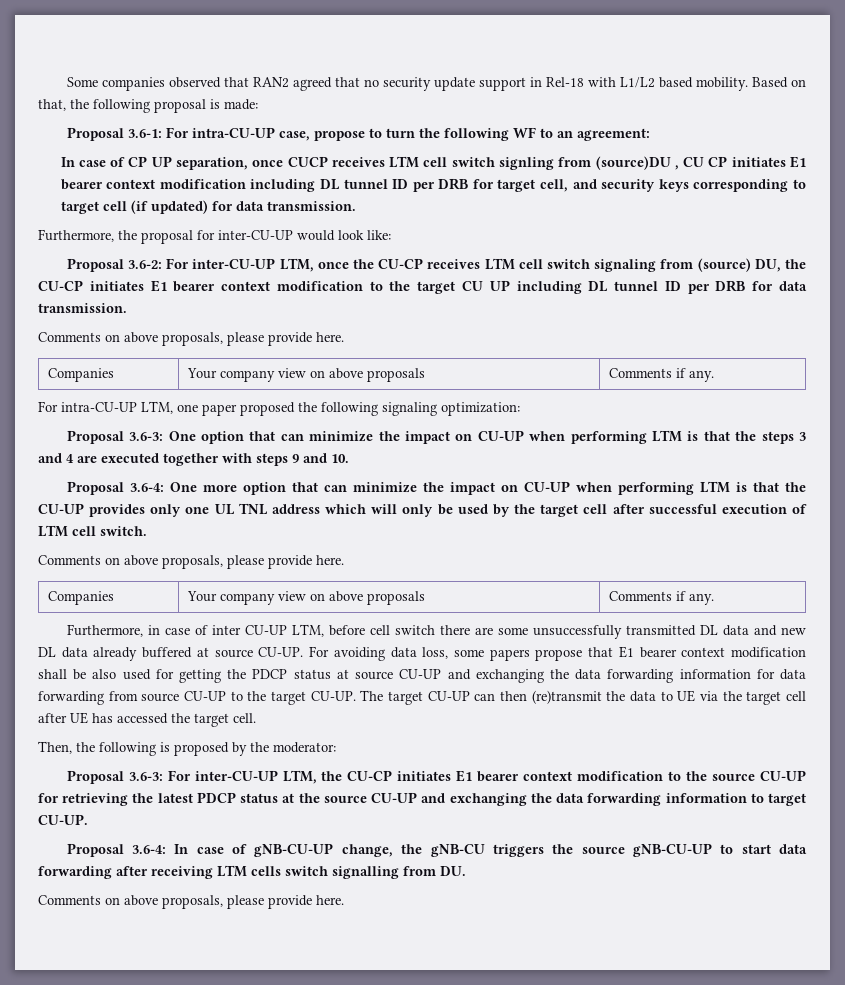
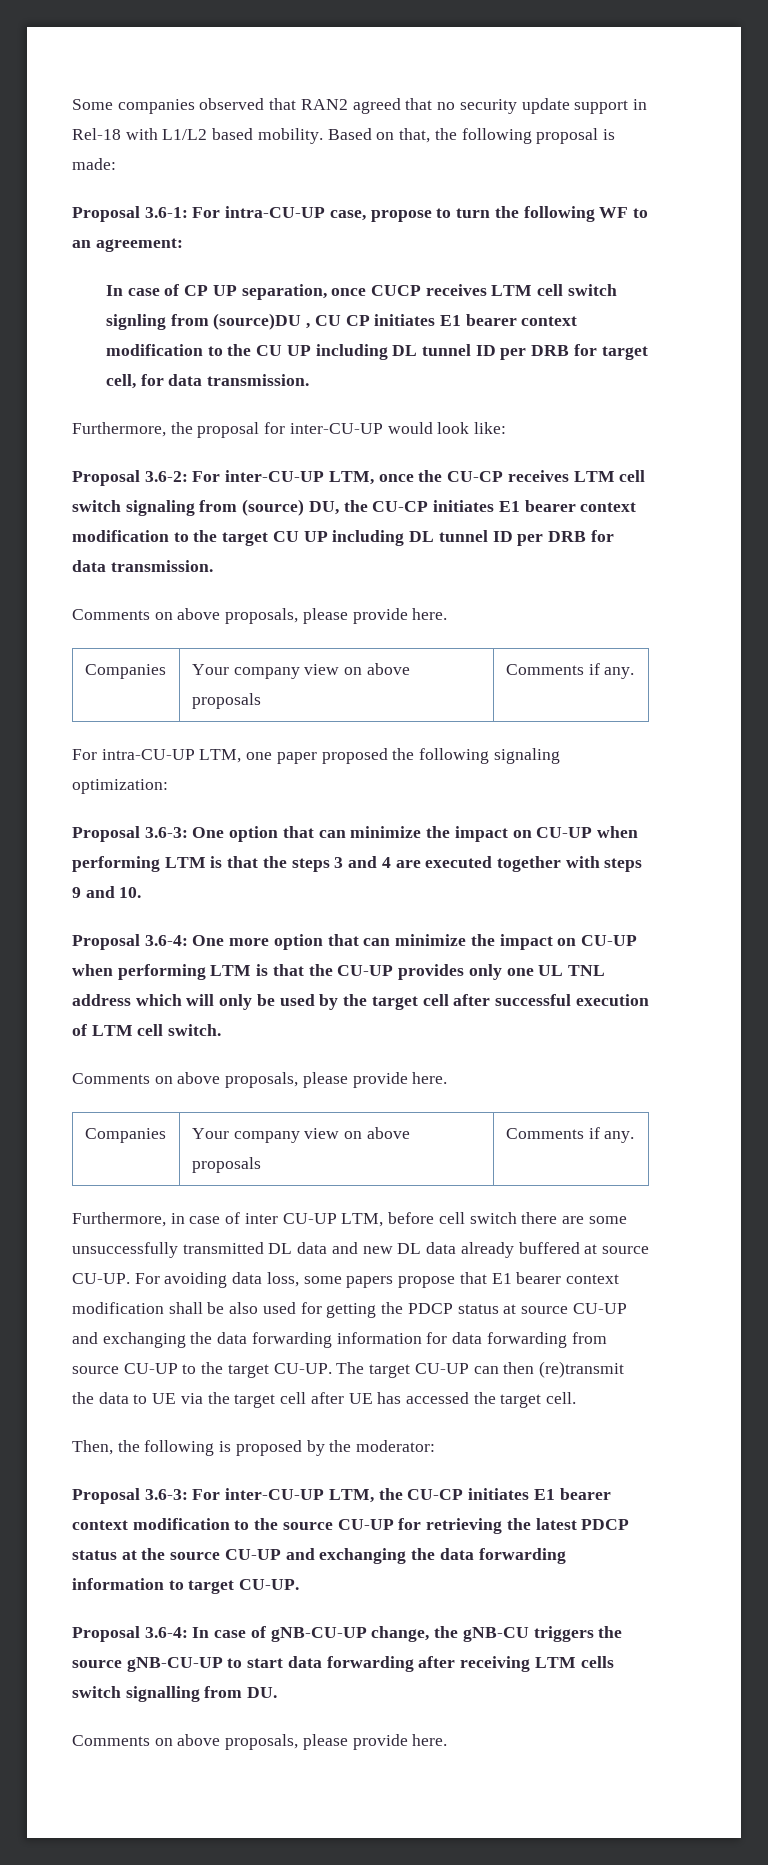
(246, 184) none -> [207,344,311,356] to the CU UP
[572,179,807,192] [60,200,208,214] and security keys corresponding to target cell (if updated) -> (136, 381) none

